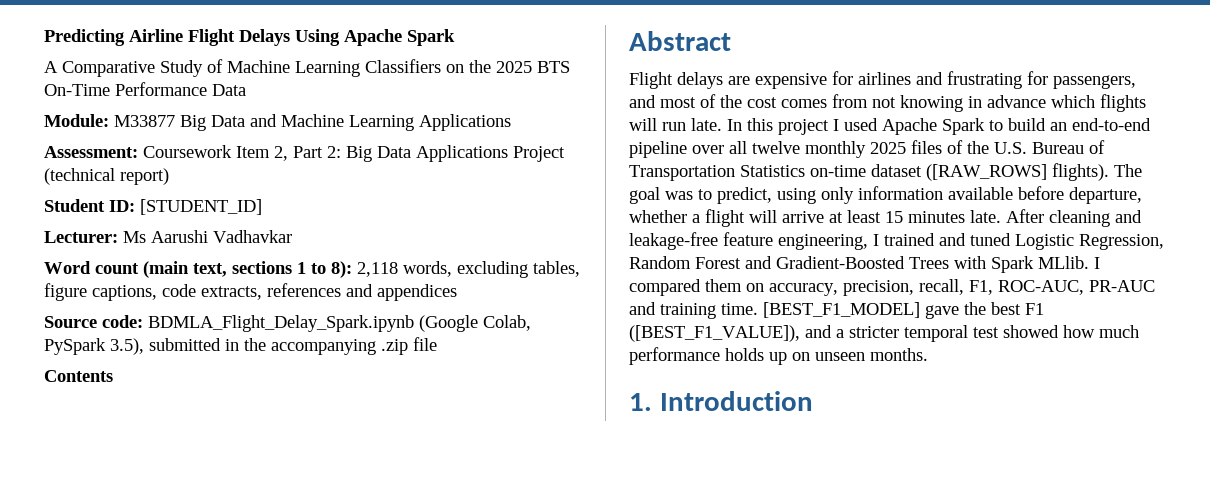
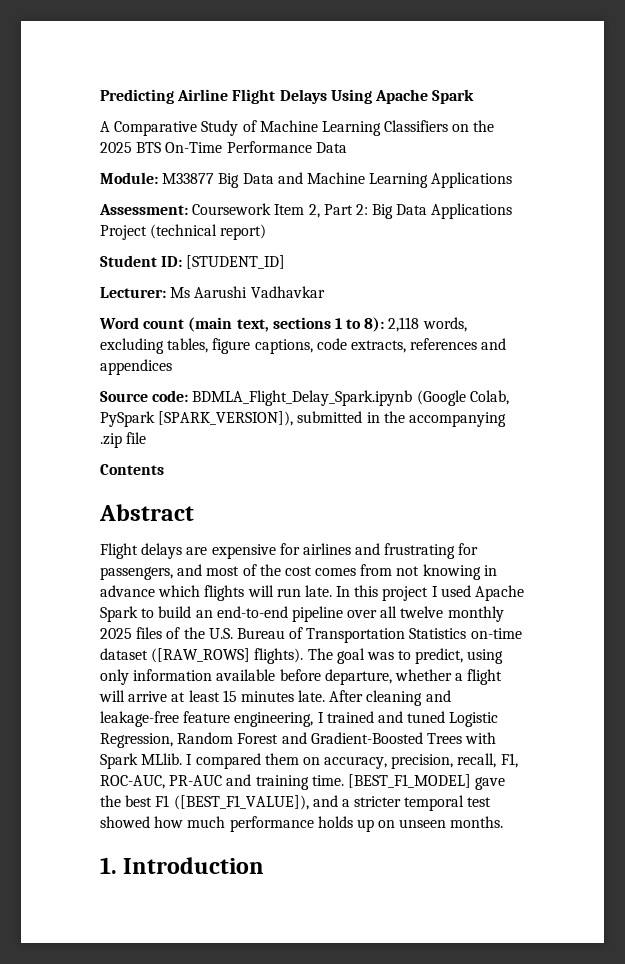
[110,338,144,355] 3.5), -> [158,411,294,426] [SPARK_VERSION]),

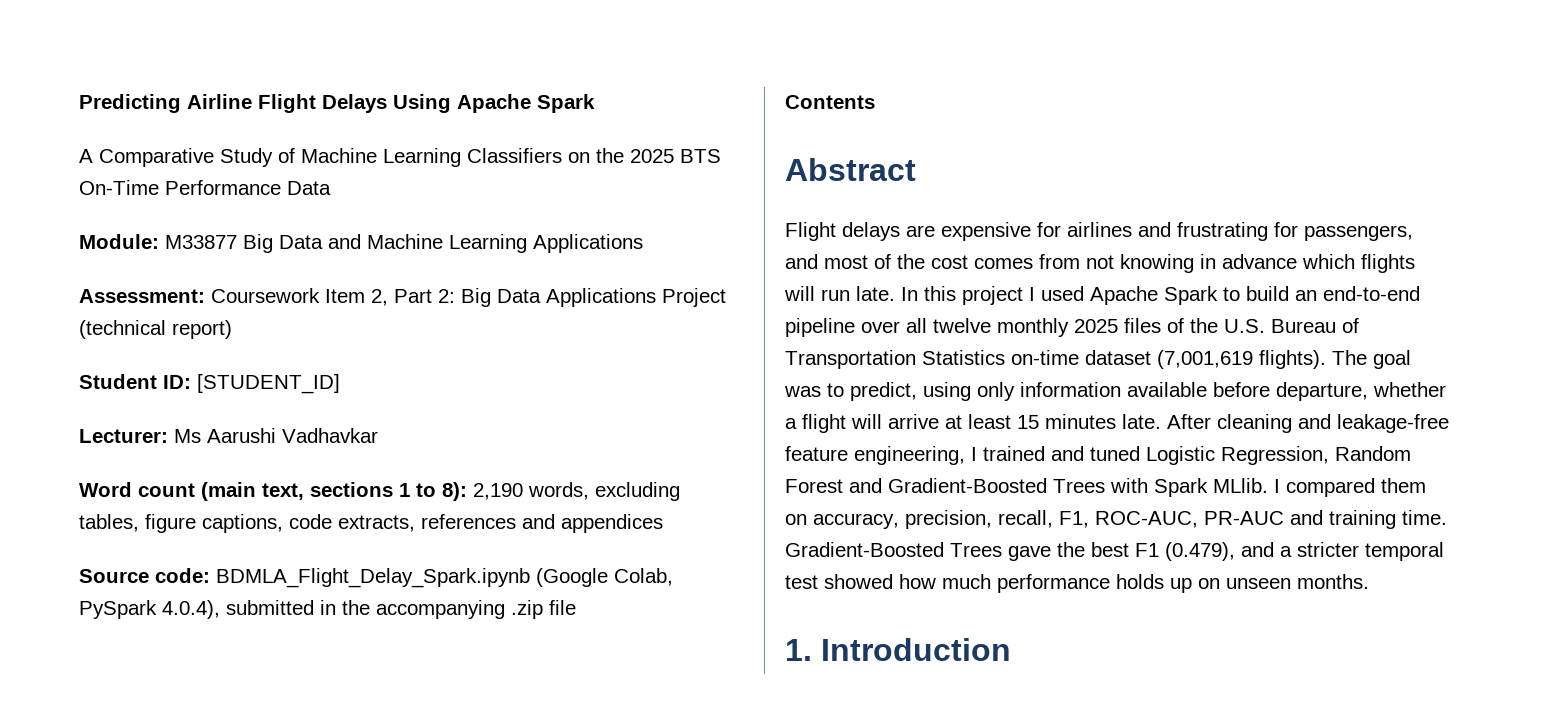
[388,317,420,332] 2,118 -> [473,483,523,500] 2,190
[158,411,294,426] [SPARK_VERSION]), -> [162,600,220,619] 4.0.4),
[151,648,251,663] ([RAW_ROWS] -> [1157,350,1253,369] (7,001,619
[347,774,471,788] [BEST_F1_MODEL] -> [785,542,1002,557] Gradient-Boosted Trees
[173,795,309,810] ([BEST_F1_VALUE]), -> [1165,542,1235,561] (0.479),

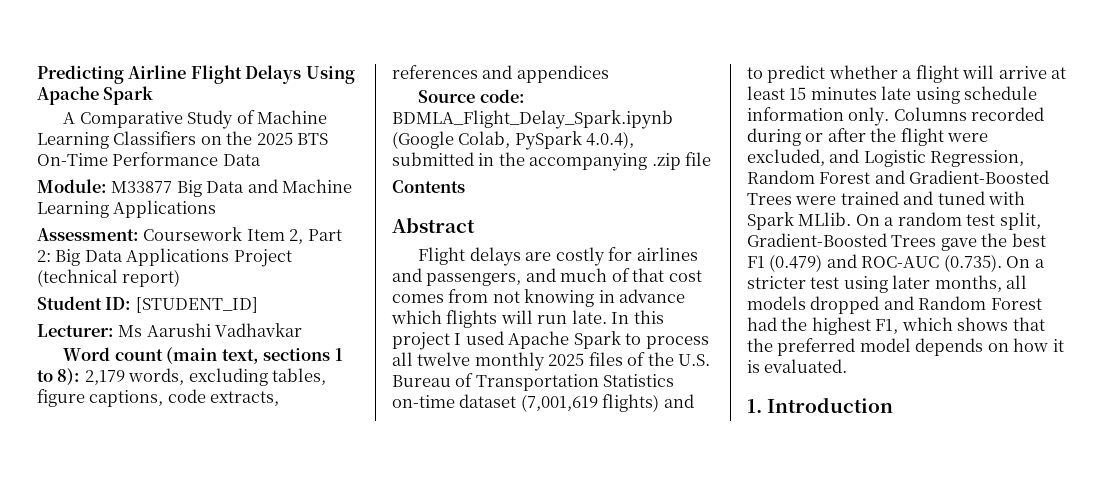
[473,483,523,500] 2,190 -> [84,370,125,385] 2,179
[941,222,1031,241] expensive -> [555,247,605,266] costly
[1177,222,1413,241] [785,254,925,269] frustrating for passengers, and most of the -> [426,268,665,286] passengers, and much of that
[1246,286,1420,301] [785,318,900,337] build an end-to-end pipeline over -> [645,336,709,349] process
[1259,350,1411,369] [784,382,1368,401] flights). The goal was to predict, using only information available before departure, -> [602,394,694,412] [747,65,826,83] flights) and to predict
[1122,414,1449,433] [785,446,1140,465] late. After cleaning and leakage-free feature engineering, I trained and tuned -> [881,86,1038,104] [747,107,1045,126] [747,128,989,146] [747,149,860,166] late using schedule information only. Columns recorded during or after the flight were excluded, and
[1110,478,1426,497] [785,510,1447,529] with Spark MLlib. I compared them on accuracy, precision, recall, F1, ROC-AUC, PR-AUC and training time. -> [795,191,1026,205] [747,212,1041,230] were trained and tuned with Spark MLlib. On a random test split,
[1165,542,1444,561] [785,574,1369,593] (0.479), and a stricter temporal test showed how much performance holds up on unseen months. -> [769,254,1045,272] [747,275,1028,293] [747,296,1042,314] [747,317,1045,335] [747,338,1064,356] [747,359,848,373] (0.479) and ROC-AUC (0.735). On a stricter test using later months, all models dropped and Random Forest had the highest F1, which shows that the preferred model depends on how it is evaluated.

